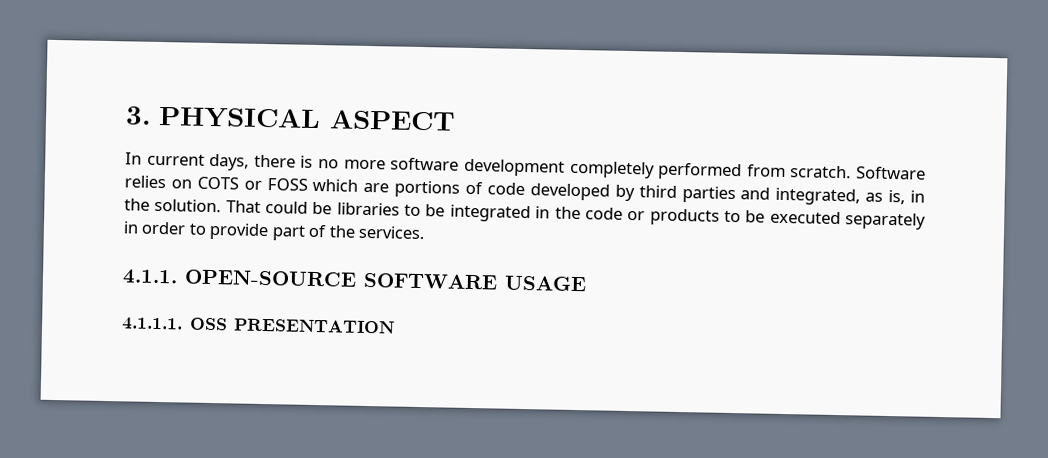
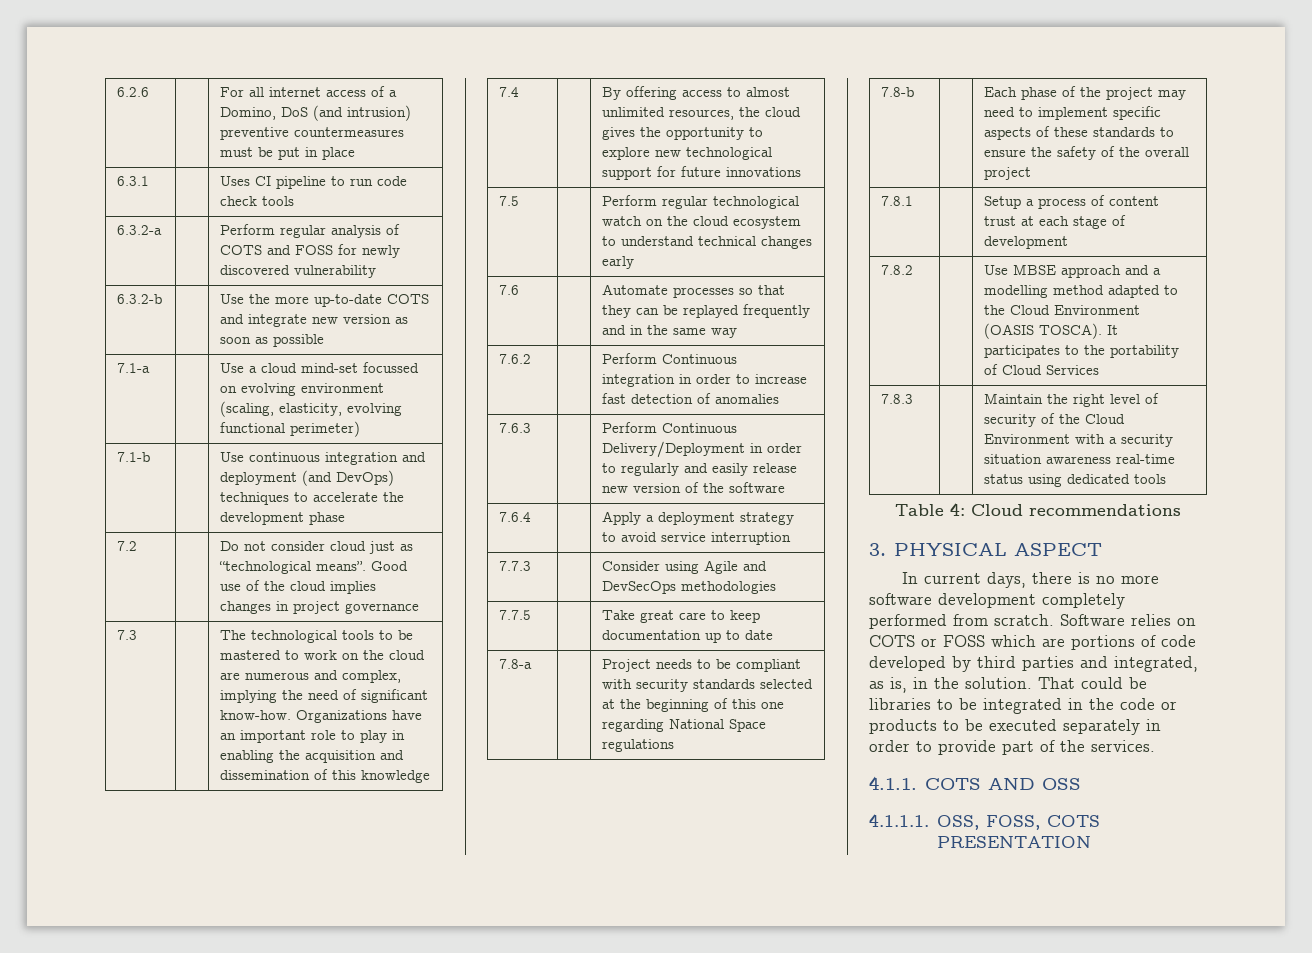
(125, 115) none -> [117,87,150,97] [220,86,398,97] [220,105,412,121] [220,127,405,140] [220,147,356,160] [117,176,150,186] [220,176,408,189] [220,196,295,206] [117,225,163,235] [220,224,401,238] [220,244,401,258] [220,265,377,278] [117,294,163,304] [220,294,430,307] [220,314,409,327] [220,334,325,347] [117,363,151,373] [220,362,420,373] [220,383,385,396] [220,401,403,417] [220,421,361,437] [117,452,151,462] [220,452,427,465] [220,470,395,486] [220,492,405,505] [220,512,346,525] [117,541,138,551] [220,541,414,554] [219,561,409,574] [220,580,377,594] [220,601,420,614] [117,630,138,640] [220,630,414,643] [220,650,426,660] [220,670,402,683] [220,689,429,703] [220,710,423,723] [220,730,406,743] [220,750,405,763] [220,769,431,783] [499,87,520,97] [602,86,791,100] [602,107,802,120] [602,127,764,140] [602,147,773,160] [602,166,802,180] [499,196,520,206] [602,195,800,209] [602,216,802,229] [602,236,813,249] [602,256,635,269] [499,285,520,295] [602,284,786,298] [602,304,811,318] [602,325,738,338] [499,354,532,364] [602,353,738,364] [602,374,808,387] [602,393,780,404] [499,423,532,433] [602,422,738,433] [602,441,803,458] [602,463,798,476] [602,482,786,493] [499,512,532,522] [602,511,795,525] [602,532,792,545] [499,561,532,571] [602,560,768,574] [602,581,777,594] [499,610,532,620] [602,610,761,623] [602,630,774,643] [499,659,533,669] [602,659,802,672] [602,679,814,692] [602,698,785,712] [602,719,767,732] [602,739,675,752] [881,87,915,97] [984,86,1187,100] [984,106,1162,120] [984,126,1175,140] [984,146,1190,160] [984,167,1032,180] [881,196,914,206] [984,195,1160,209] [984,215,1127,229] [984,236,1069,249] [881,265,914,275] [984,264,1162,278] [984,285,1179,298] [984,305,1141,315] [984,323,1119,339] [984,345,1180,358] [984,364,1100,375] [881,394,914,404] [984,393,1160,407] [984,413,1126,427] [984,434,1174,447] [984,454,1176,464] [984,474,1167,487] [895,503,1181,516] 6.2.6 | | For all internet access of a Domino, DoS (and intrusion) preventive countermeasures must be put in place // 6.3.1 | | Uses CI pipeline to run code check tools // 6.3.2-a | | Perform regular analysis of COTS and FOSS for newly discovered vulnerability // 6.3.2-b | | Use the more up-to-date COTS and integrate new version as soon as possible // 7.1-a | | Use a cloud mind-set focussed on evolving environment (scaling, elasticity, evolving functional perimeter) // 7.1-b | | Use continuous integration and deployment (and DevOps) techniques to accelerate the development phase // 7.2 | | Do not consider cloud just as “technological means”. Good use of the cloud implies changes in project governance // 7.3 | | The technological tools to be mastered to work on the cloud are numerous and complex, implying the need of significant know-how. Organizations have an important role to play in enabling the acquisition and dissemination of this knowledge // 7.4 | | By offering access to almost unlimited resources, the cloud gives the opportunity to explore new technological support for future innovations // 7.5 | | Perform regular technological watch on the cloud ecosystem to understand technical changes early // 7.6 | | Automate processes so that they can be replayed frequently and in the same way // 7.6.2 | | Perform Continuous integration in order to increase fast detection of anomalies // 7.6.3 | | Perform Continuous Delivery/Deployment in order to regularly and easily release new version of the software // 7.6.4 | | Apply a deployment strategy to avoid service interruption // 7.7.3 | | Consider using Agile and DevSecOps methodologies // 7.7.5 | | Take great care to keep documentation up to date // 7.8-a | | Project needs to be compliant with security standards selected at the beginning of this one regarding National Space regulations // 7.8-b | | Each phase of the project may need to implement specific aspects of these standards to ensure the safety of the overall project // 7.8.1 | | Setup a process of content trust at each stage of development // 7.8.2 | | Use MBSE approach and a modelling method adapted to the Cloud Environment (OASIS TOSCA). It participates to the portability of Cloud Services // 7.8.3 | | Maintain the right level of security of the Cloud Environment with a security situation awareness real-time status using dedicated tools // Table 4: Cloud recommendations //
[184,269,588,292] [122,317,229,331] OPEN-SOURCE SOFTWARE USAGE // 4.1.1.1. OSS -> [925,777,1082,790] [869,814,1101,830] COTS AND OSS // 4.1.1.1. OSS, FOSS, COTS

